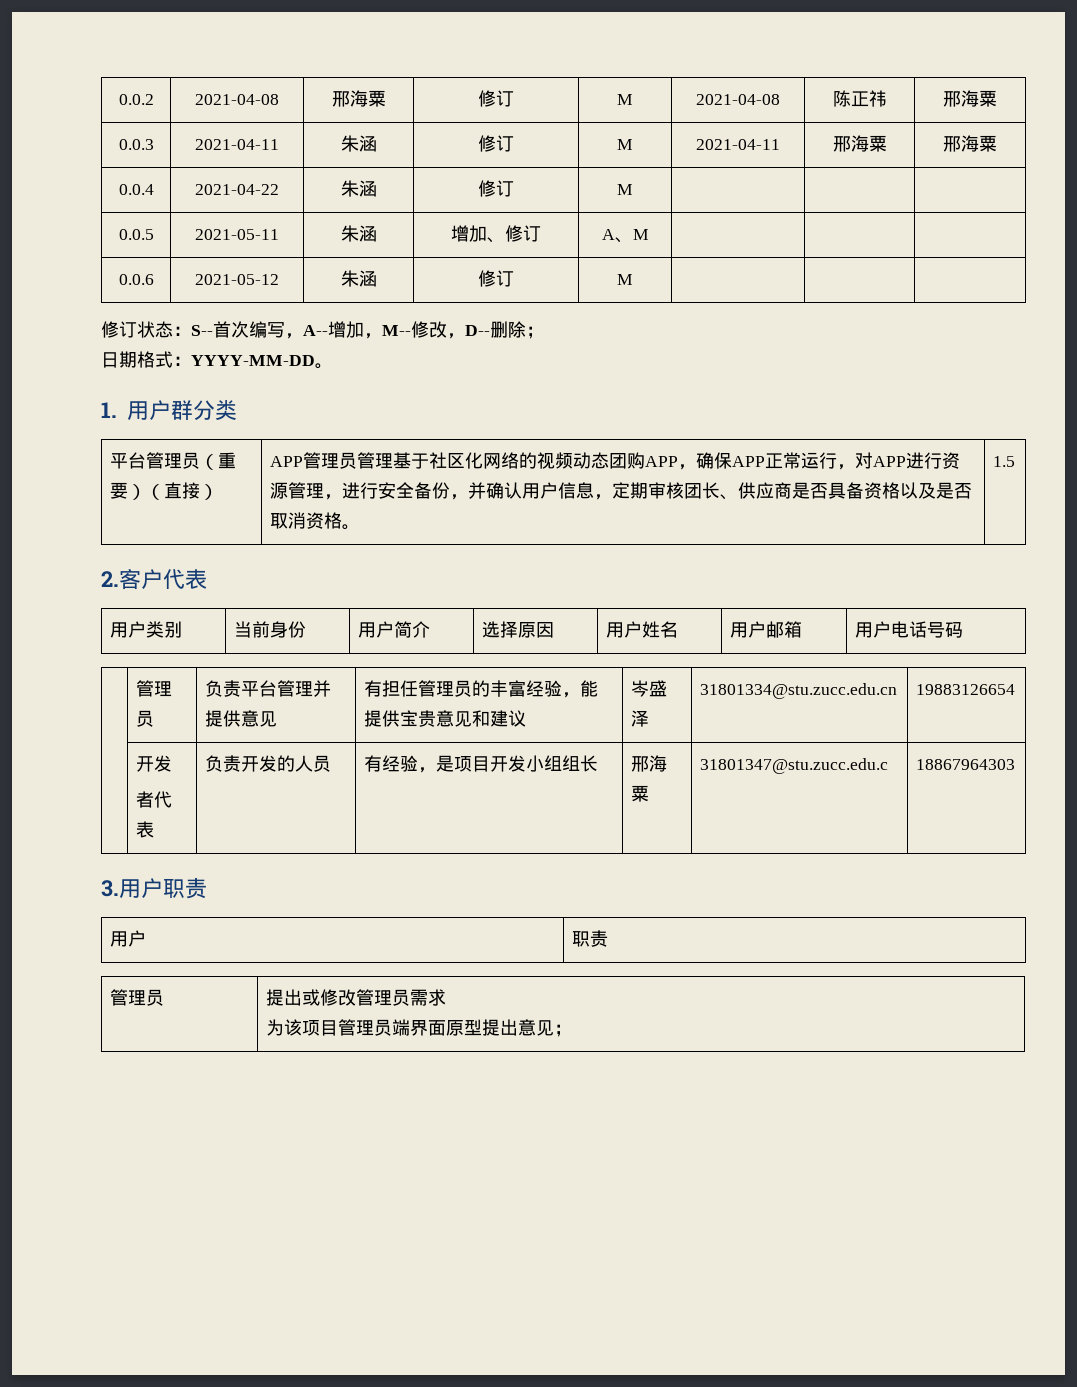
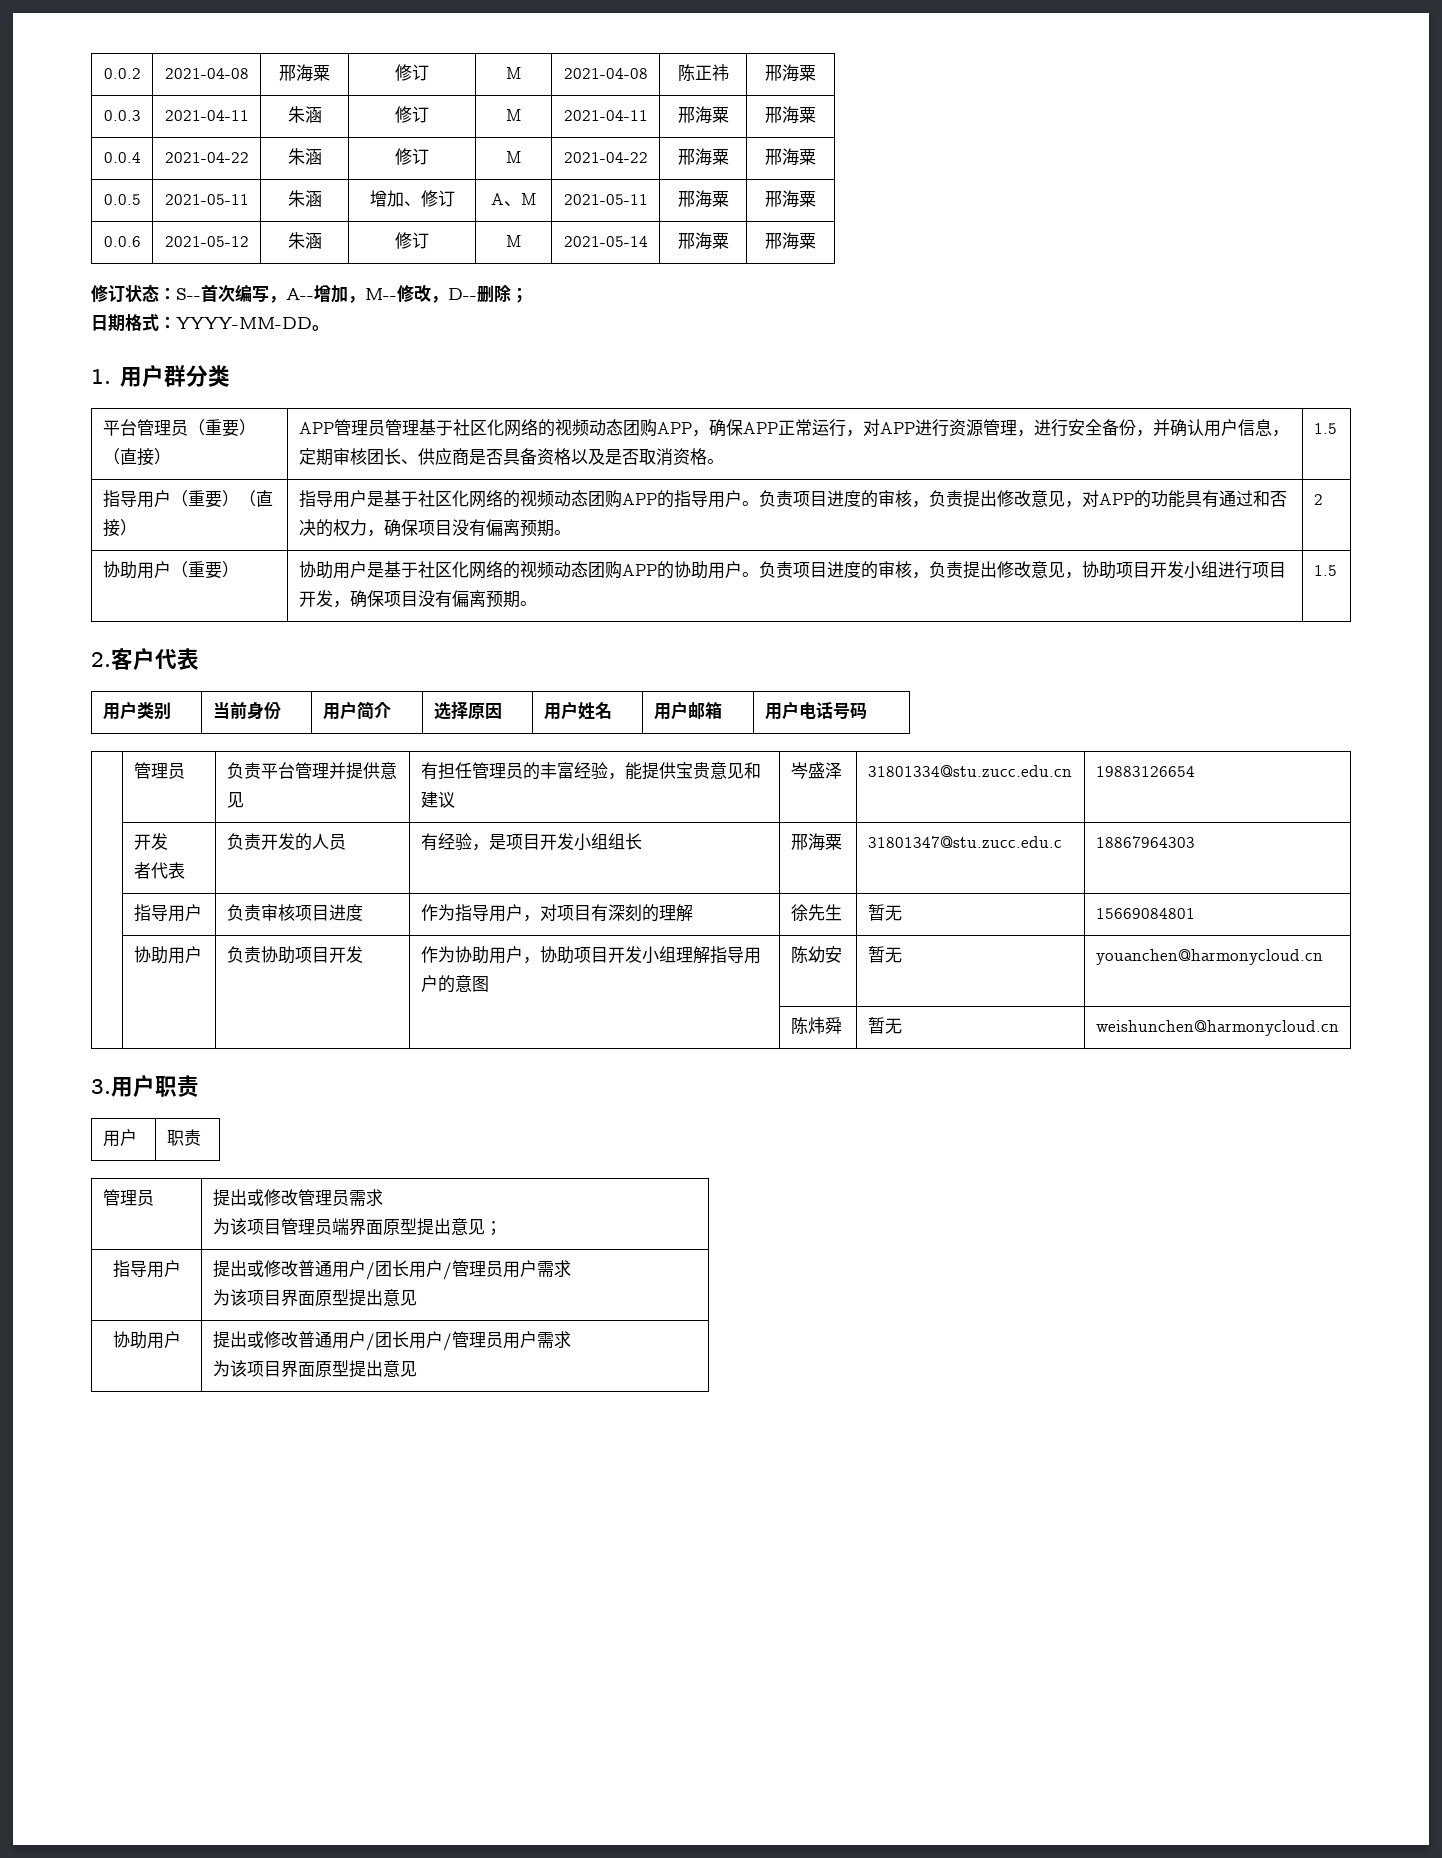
(633, 189) | | -> [563,152,648,163] [677,148,729,166] [765,148,816,166] 2021-04-22 | 邢海粟 | 邢海粟
(649, 234) | | -> [563,194,648,205] [677,190,729,208] [765,190,816,208] 2021-05-11 | 邢海粟 | 邢海粟
(633, 279) | | -> [563,236,648,247] [677,232,729,250] [765,232,816,250] 2021-05-14 | 邢海粟 | 邢海粟
(1015, 461) none -> [102,490,273,508] [102,519,137,537] [298,490,1287,508] [298,519,571,537] [1313,494,1323,505] [102,561,239,579] [298,561,1286,579] [298,590,537,608] [1313,565,1337,576] // 指导用户（重要）（直接） | 指导用户是基于社区化网络的视频动态团购APP的指导用户。负责项目进度的审核，负责提出修改意见，对APP的功能具有通过和否决的权力，确保项目没有偏离预期。 | 2 // 协助用户（重要） | 协助用户是基于社区化网络的视频动态团购APP的协助用户。负责项目进度的审核，负责提出修改意见，协助项目开发小组进行项目开发，确保项目没有偏离预期。 | 1.5
(1015, 764) none -> [133,904,202,922] [226,904,363,921] [420,904,693,922] [790,904,842,922] [867,904,902,921] [1095,908,1195,919] [133,946,202,964] [226,946,363,964] [420,946,761,964] [420,975,489,993] [790,946,842,964] [867,946,902,963] [1095,949,1323,965] [790,1017,842,1035] [867,1017,902,1034] [1095,1020,1339,1036] // | 指导用户 | 负责审核项目进度 | 作为指导用户，对项目有深刻的理解 | 徐先生 | 暂无 | 15669084801 // | 协助用户 | 负责协助项目开发 | 作为协助用户，协助项目开发小组理解指导用户的意图 | 陈幼安 | 暂无 | youanchen@harmonycloud.cn // | | | | 陈炜舜 | 暂无 | weishunchen@harmonycloud.cn
(572, 1030) none -> [112,1260,181,1278] [212,1260,571,1280] [212,1289,417,1307] [112,1331,181,1349] [212,1331,571,1351] [212,1360,417,1378] // 指导用户 | 提出或修改普通用户/团长用户/管理员用户需求 // 为该项目界面原型提出意见 // 协助用户 | 提出或修改普通用户/团长用户/管理员用户需求 // 为该项目界面原型提出意见

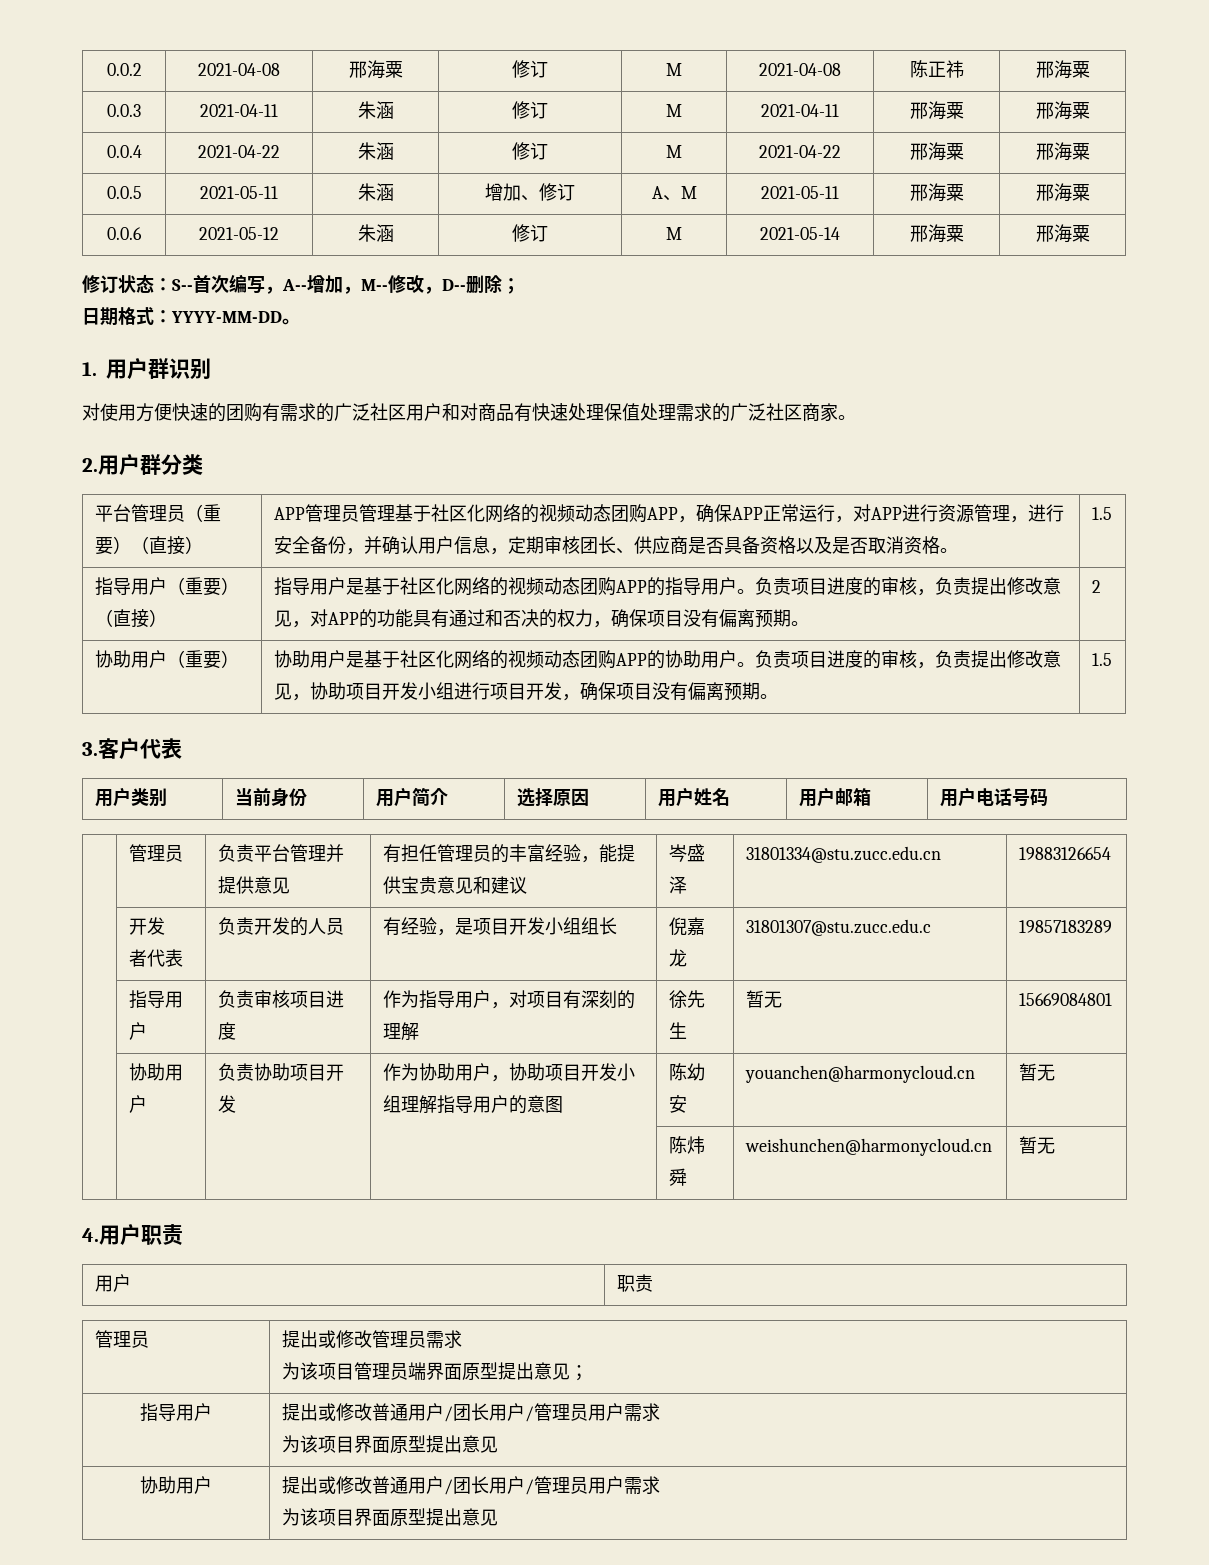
(186, 376) none -> [169,358,211,380] [82,403,856,422] [82,454,161,476] 识别 // 对使用方便快速的团购有需求的广泛社区用户和对商品有快速处理保值处理需求的广泛社区商家。 // 2.用户群
[91,652,111,667] 2. -> [82,742,98,756] 3.
[790,833,842,851] [867,836,1062,848] [1095,836,1195,848] 邢海粟 | 31801347@stu.zucc.edu.c | 18867964303 -> [668,917,705,936] [668,949,687,967] [745,919,931,936] [1018,920,1112,933] 倪嘉龙 | 31801307@stu.zucc.edu.c | 19857183289
[867,946,902,963] [1095,949,1323,965] | 暂无 | youanchen@harmonycloud.cn -> [744,1065,975,1083] [1018,1063,1055,1081] | youanchen@harmonycloud.cn | 暂无
[867,1017,902,1034] [1095,1020,1339,1036] [91,1079,111,1094] | 暂无 | weishunchen@harmonycloud.cn // 3. -> [744,1138,992,1156] [1018,1136,1055,1154] [82,1228,99,1242] | weishunchen@harmonycloud.cn | 暂无 // 4.

